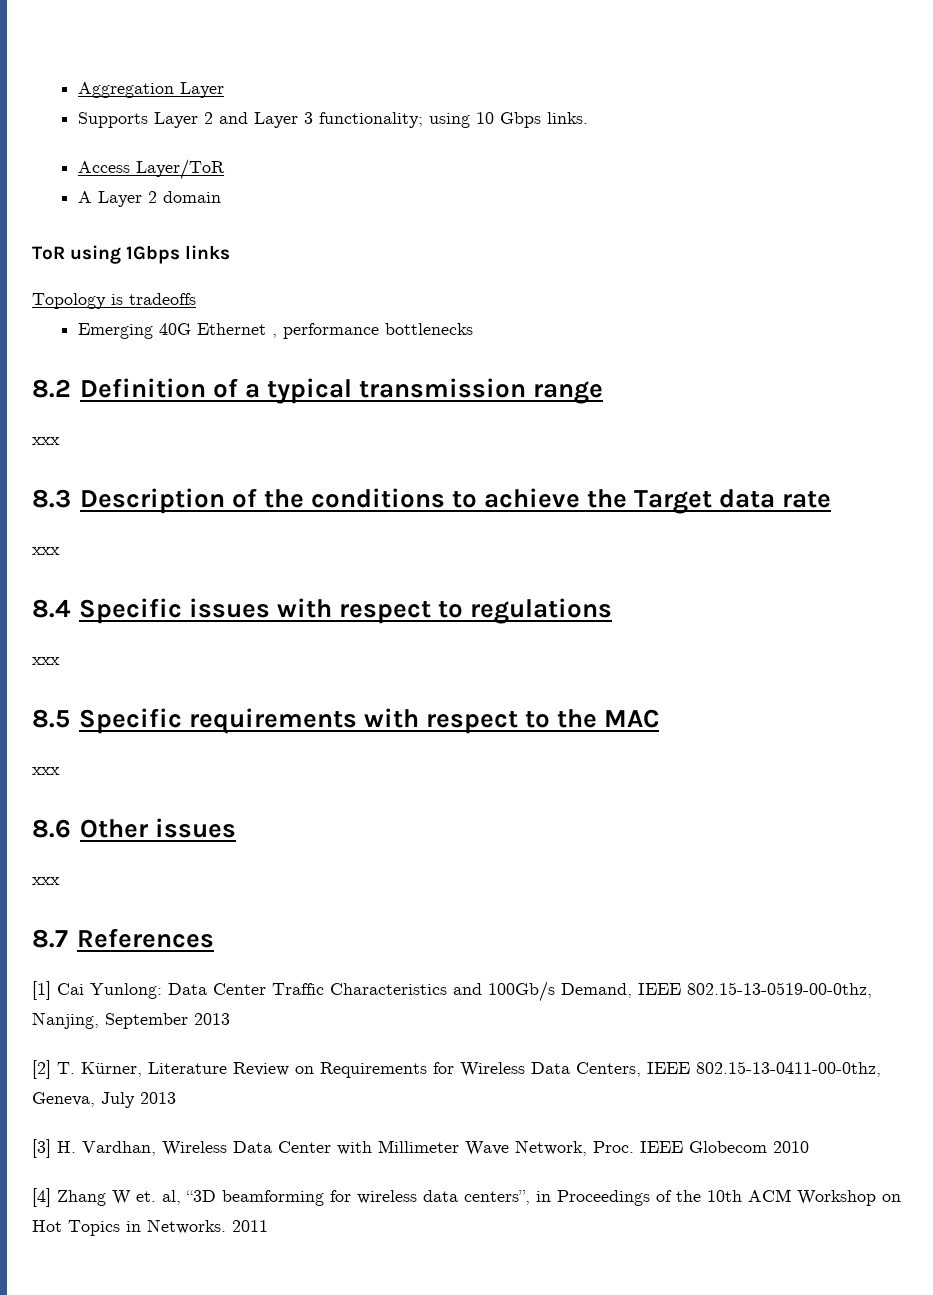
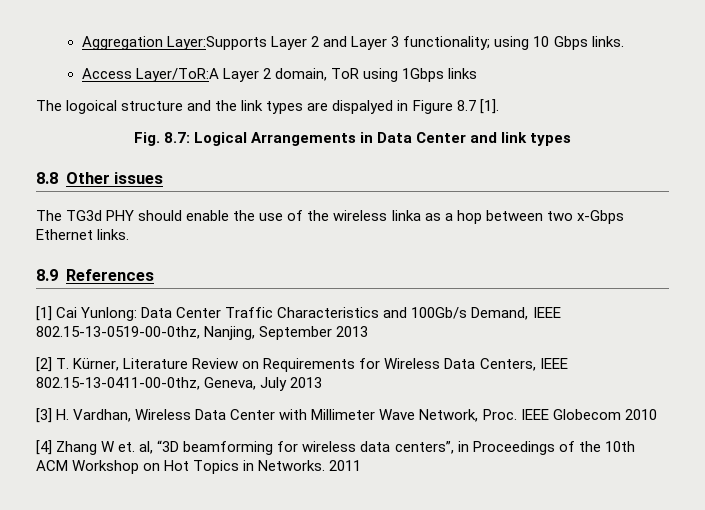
[179,82,224,98] [77,112,148,128] Layer // Supports -> [167,36,268,50] Layer:Supports
[135,159,225,180] [77,191,221,207] Layer/ToR // A Layer 2 domain // -> [136,68,328,82] Layer/ToR:A Layer 2 domain,
[32,293,196,309] [77,323,473,339] [32,378,603,404] [32,437,60,445] [32,488,831,514] [32,547,60,555] [32,598,612,624] [32,657,60,665] [32,708,659,734] [32,767,60,775] [32,818,236,838] [32,877,60,885] [32,929,68,948] Topology is tradeoffs // Emerging 40G Ethernet , performance bottlenecks // 8.2 Definition of a typical transmission range // xxx // 8.3 Description of the conditions to achieve the Target data rate // xxx // 8.4 Specific issues with respect to regulations // xxx // 8.5 Specific requirements with respect to the MAC // xxx // 8.6 Other issues // xxx // 8.7 -> [36,99,499,114] [133,132,572,146] [36,172,163,184] [36,210,624,224] [36,229,130,240] [36,269,58,281] The logoical structure and the link types are dispalyed in Figure 8.7 [1]. // Fig. 8.7: Logical Arrangements in Data Center and link types // 8.8 Other issues // The TG3d PHY should enable the use of the wireless linka as a hop between two x-Gbps Ethernet links. // 8.9

